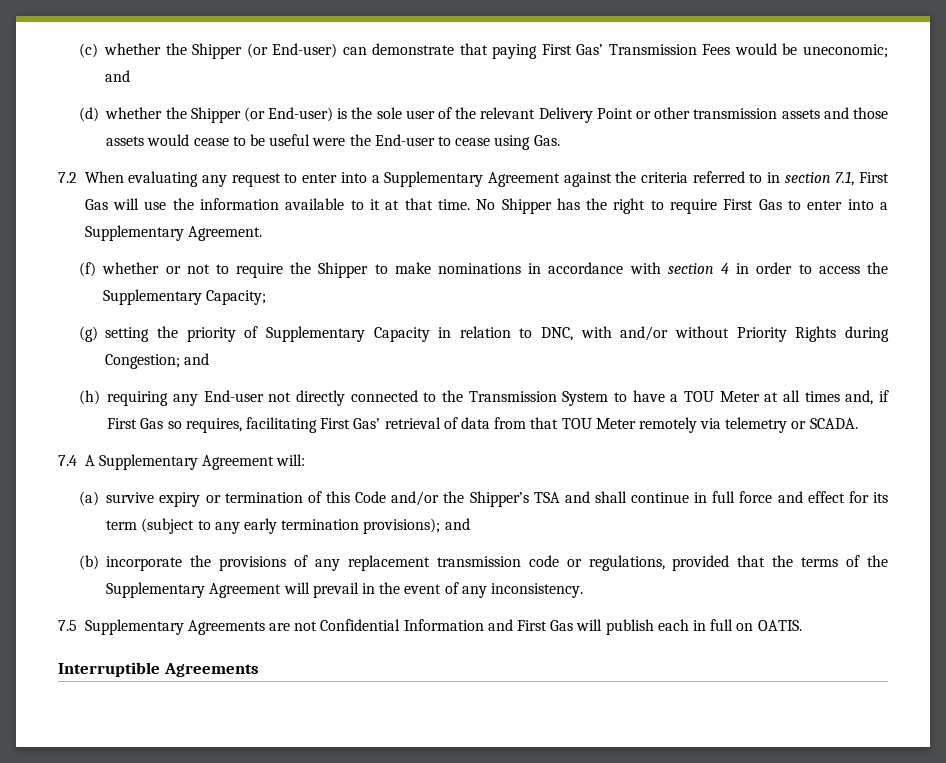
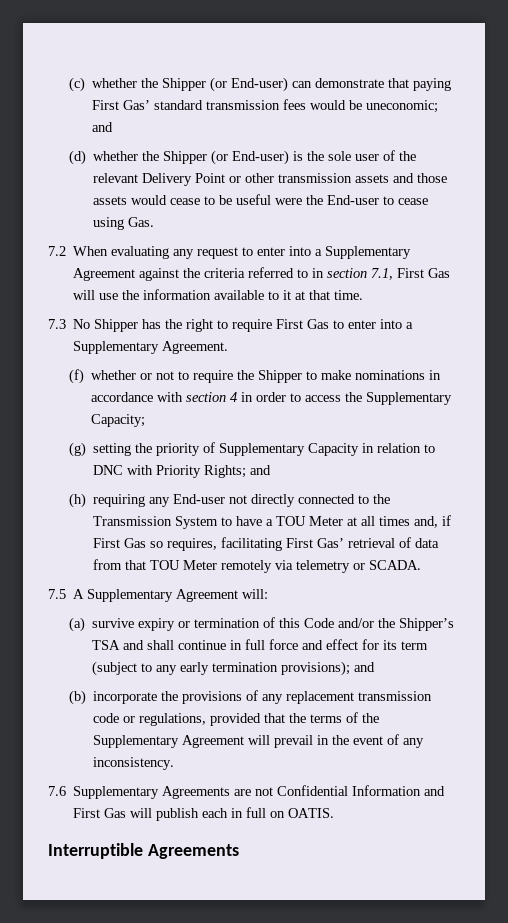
[608,44,731,55] Transmission Fees -> [154,99,307,110] standard transmission fees
(470, 204) none -> [48,319,66,329] // 7.3
[541,326,889,342] [105,354,181,369] DNC, with and/or without Priority Rights during Congestion; -> [93,465,247,478] DNC with Priority Rights;
[58,455,77,466] 7.4 -> [48,589,66,599] 7.5
[58,620,77,631] 7.5 -> [48,786,66,796] 7.6

